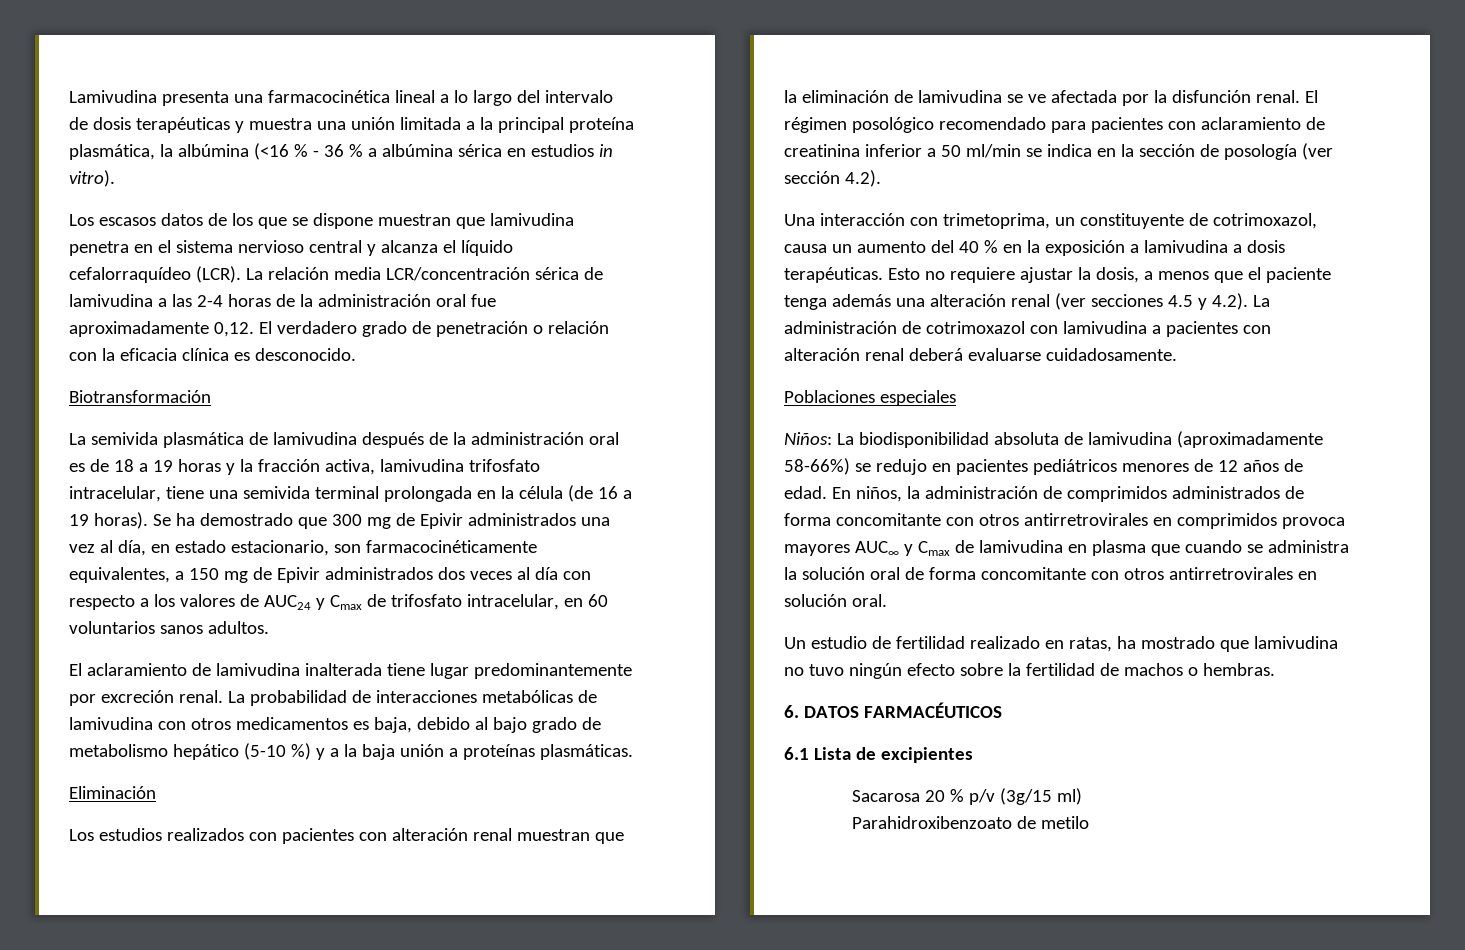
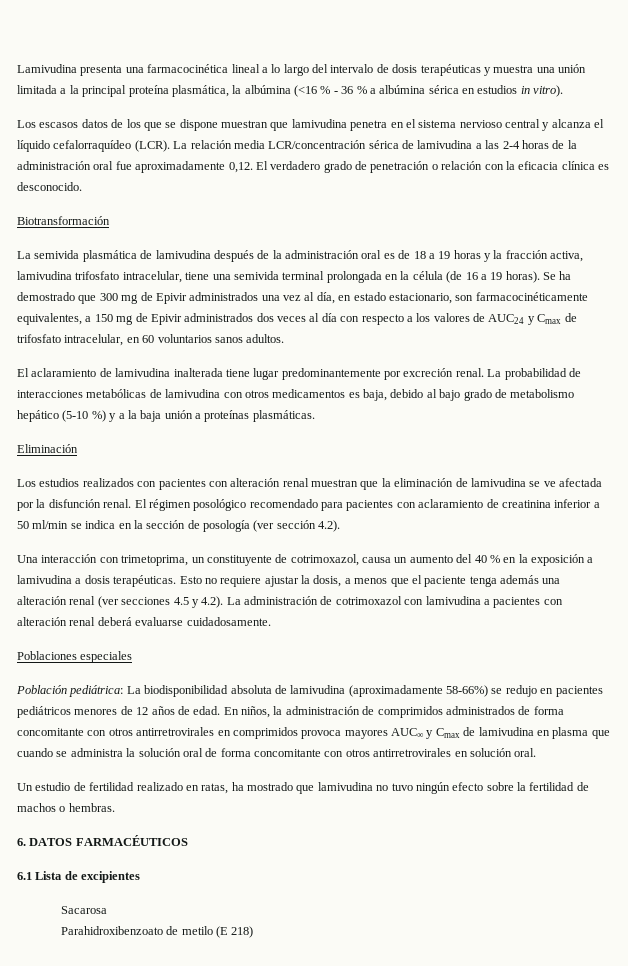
[784,432,832,445] Niños: -> [16,685,124,697] Población pediátrica:
[924,788,1082,805] 20 % p/v (3g/15 ml) -> (107, 910) none
(1089, 822) none -> [215,926,254,938] (E 218)

